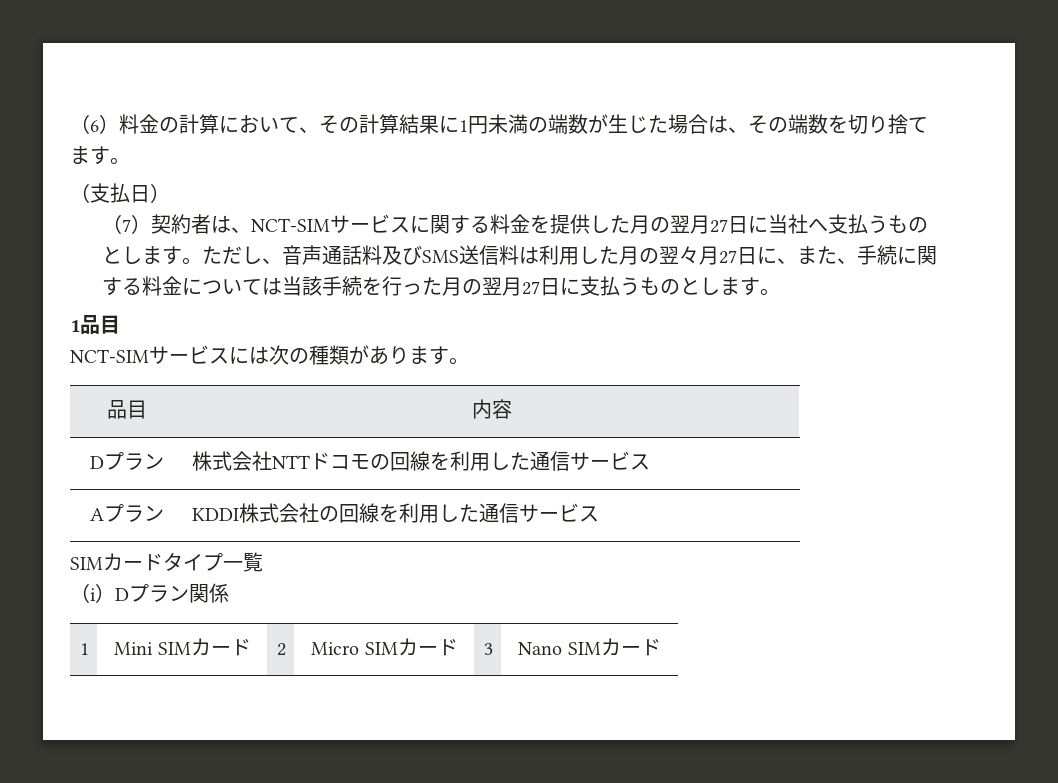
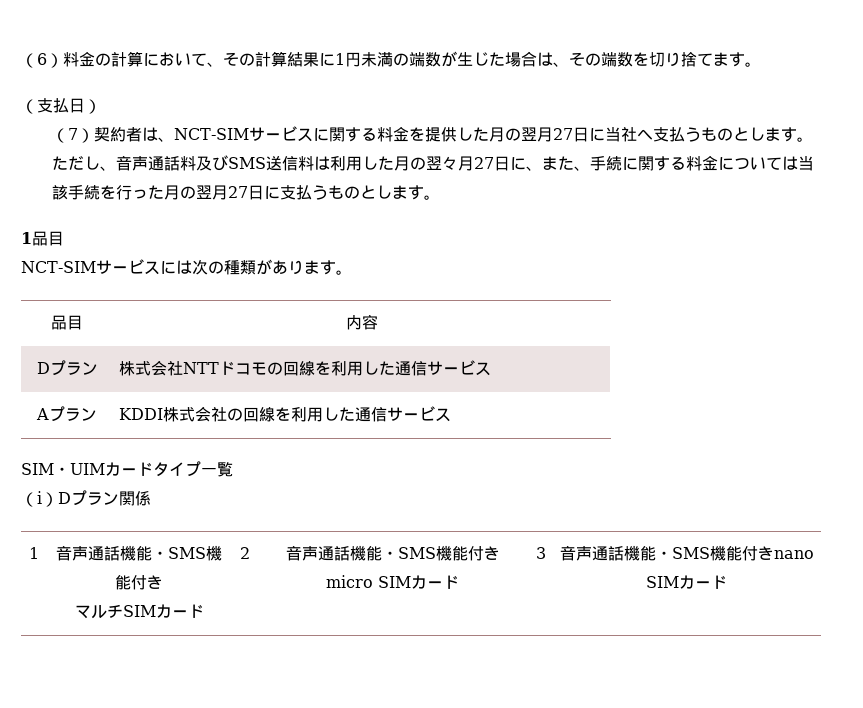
(103, 563) none -> [54,463,105,475] ・UIM
[114,638,251,656] [276,643,286,656] [311,638,458,656] [483,643,493,655] [518,642,563,655] Mini SIMカード | 2 | Micro SIMカード | 3 | Nano -> [55,545,222,561] [115,575,163,590] [74,604,204,619] [239,547,250,559] [285,545,500,561] [326,575,459,589] [535,547,546,559] [559,545,814,561] 音声通話機能・SMS機能付き // マルチSIMカード | 2 | 音声通話機能・SMS機能付きmicro SIMカード | 3 | 音声通話機能・SMS機能付きnano

